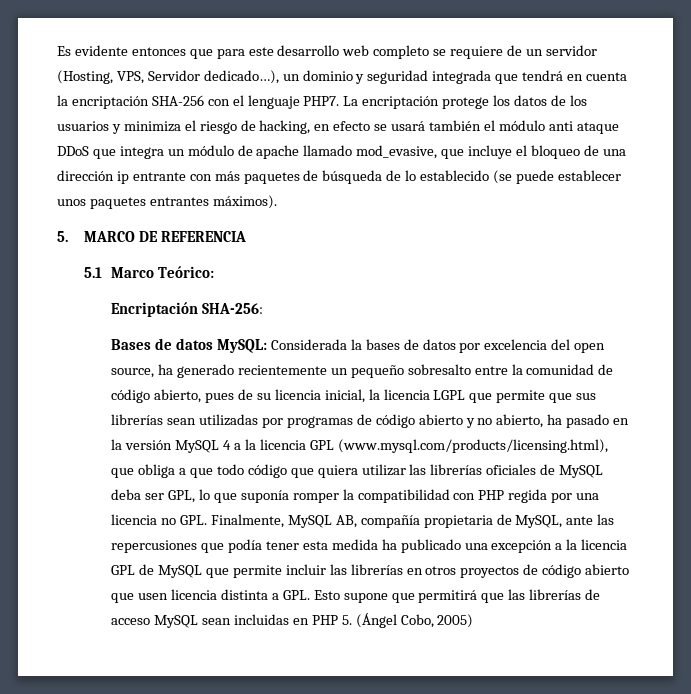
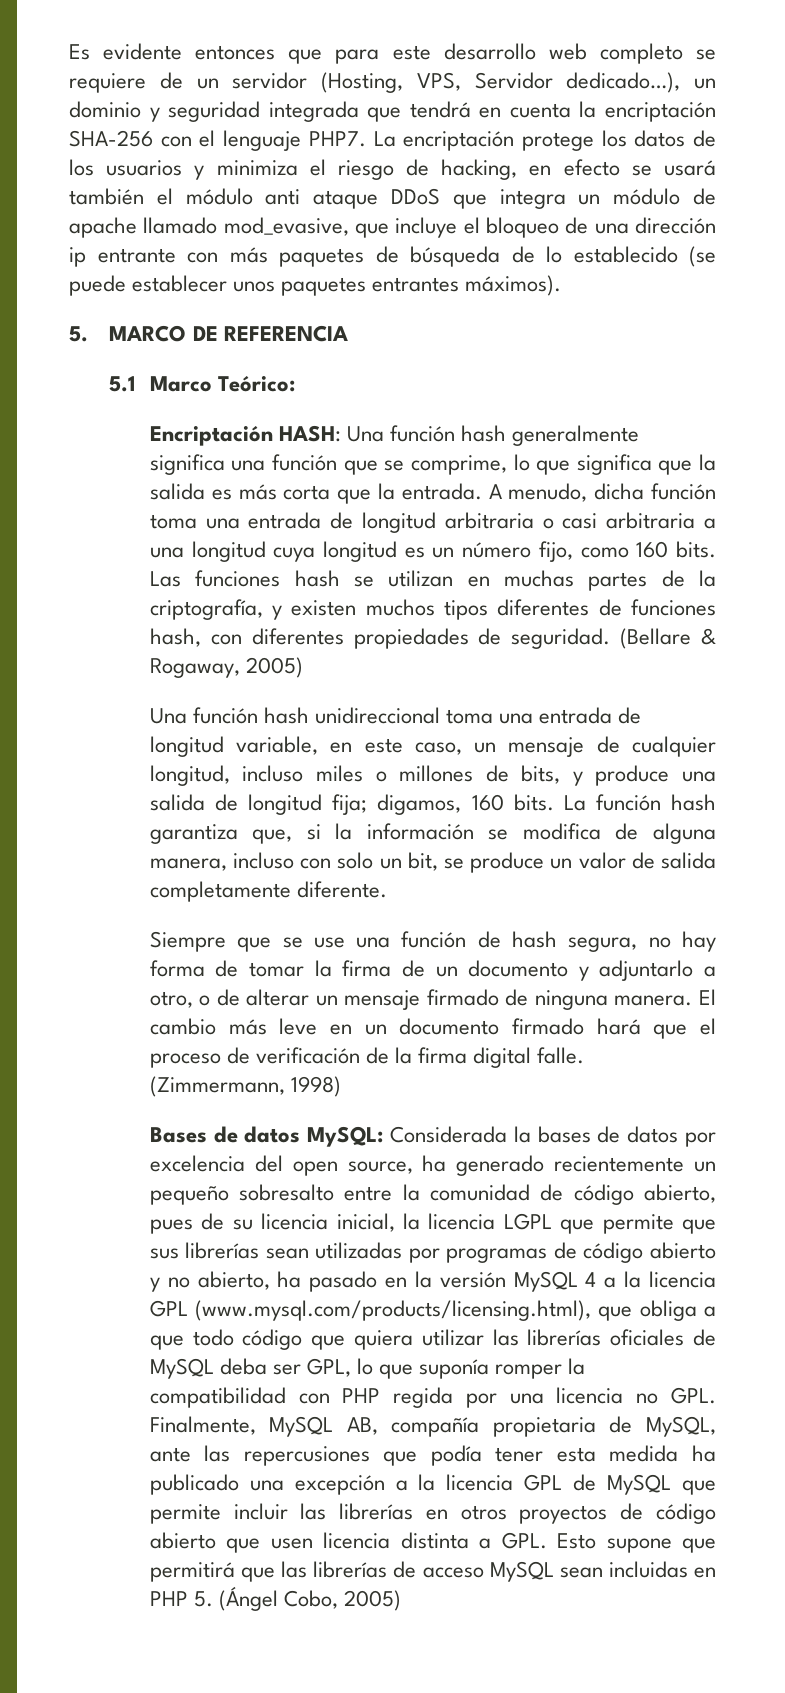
[202,303,264,314] SHA-256: -> [278,425,640,446] [149,454,717,475] [149,483,716,504] [149,512,716,533] [149,541,716,562] [149,570,716,591] [149,599,716,620] [149,628,716,649] [149,657,303,678] [149,707,642,724] [149,736,716,757] [149,765,716,786] [149,794,716,815] [149,823,716,844] [149,852,716,873] [149,881,387,902] [149,931,716,952] [149,960,717,981] [149,989,716,1010] [149,1018,717,1039] [149,1047,585,1068] [149,1076,341,1097] HASH: Una función hash generalmente significa una función que se comprime, lo que significa que la salida es más corta que la entrada. A menudo, dicha función toma una entrada de longitud arbitraria o casi arbitraria a una longitud cuya longitud es un número fijo, como 160 bits. Las funciones hash se utilizan en muchas partes de la criptografía, y existen muchos tipos diferentes de funciones hash, con diferentes propiedades de seguridad. (Bellare & Rogaway, 2005) // Una función hash unidireccional toma una entrada de longitud variable, en este caso, un mensaje de cualquier longitud, incluso miles o millones de bits, y produce una salida de longitud fija; digamos, 160 bits. La función hash garantiza que, si la información se modifica de alguna manera, incluso con solo un bit, se produce un valor de salida completamente diferente. // Siempre que se use una función de hash segura, no hay forma de tomar la firma de un documento y adjuntarlo a otro, o de alterar un mensaje firmado de ninguna manera. El cambio más leve en un documento firmado hará que el proceso de verificación de la firma digital falle. (Zimmermann, 1998)

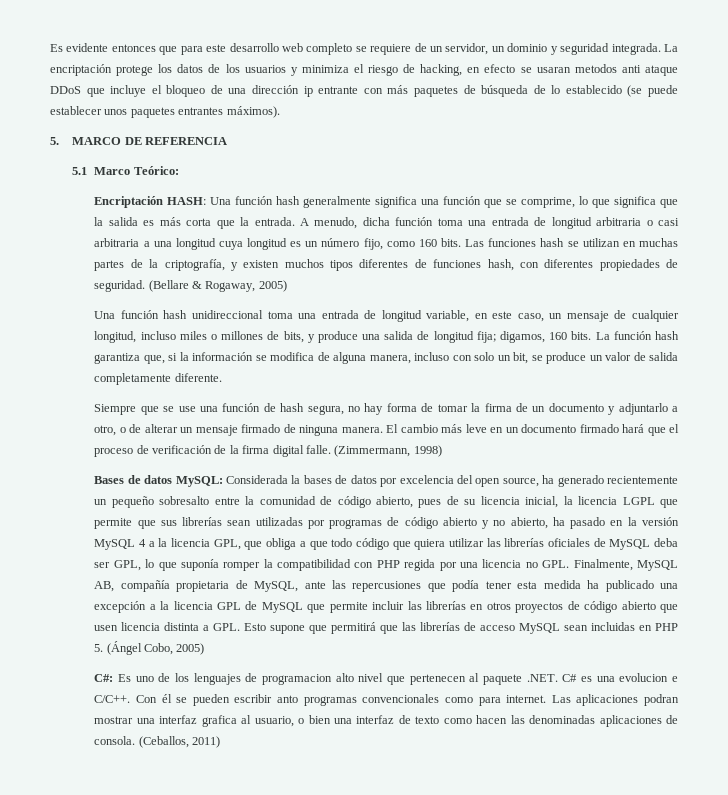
[232,72,716,93] [69,101,716,122] [69,130,366,151] servidor (Hosting, VPS, Servidor dedicado…), un dominio y seguridad integrada que tendrá en cuenta la encriptación SHA-256 con el lenguaje PHP7. -> [445,43,661,55] servidor, un dominio y seguridad integrada.
[664,160,716,176] [69,188,716,209] [69,217,349,238] usará también el módulo anti ataque DDoS que integra un módulo de apache llamado mod_evasive, -> [536,64,678,76] [50,86,81,94] usaran metodos anti ataque DDoS
[149,1300,592,1321] GPL (www.mysql.com/products/licensing.html), -> [213,539,241,550] GPL,
(402, 1600) none -> [94,673,678,685] [94,694,679,706] [94,715,678,727] [94,736,221,748] // C#: Es uno de los lenguajes de programacion alto nivel que pertenecen al paquete .NET. C# es una evolucion e C/C++. Con él se pueden escribir anto programas convencionales como para internet. Las aplicaciones podran mostrar una interfaz grafica al usuario, o bien una interfaz de texto como hacen las denominadas aplicaciones de consola. (Ceballos, 2011)

